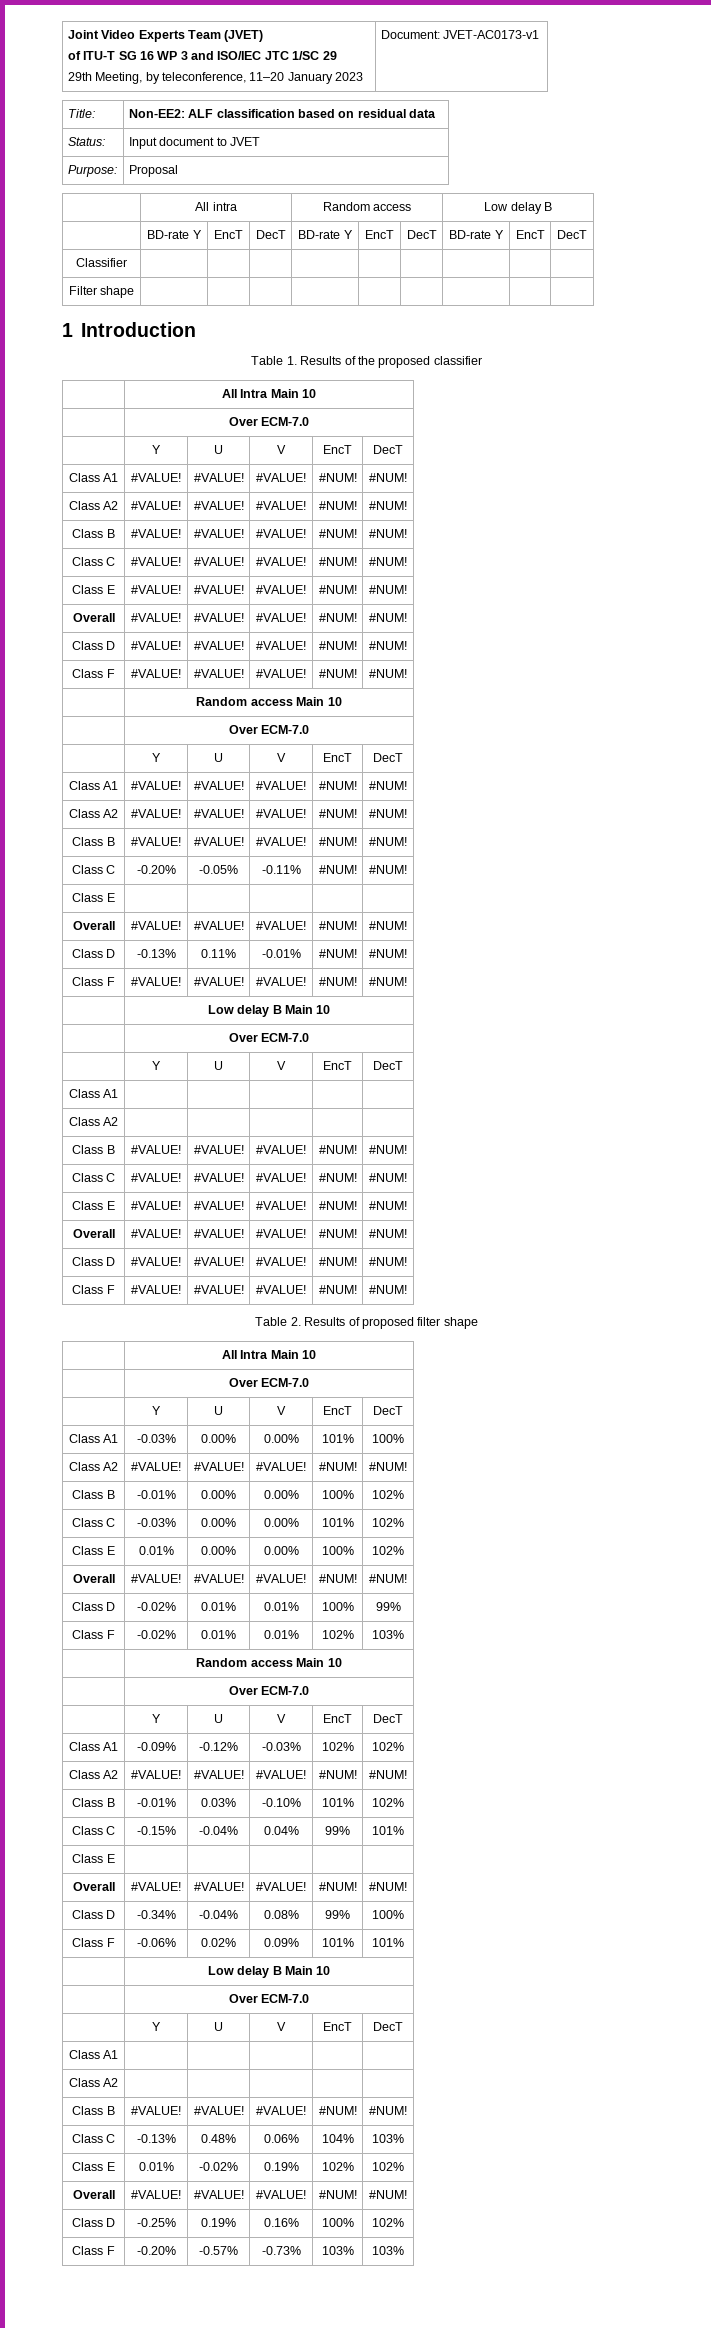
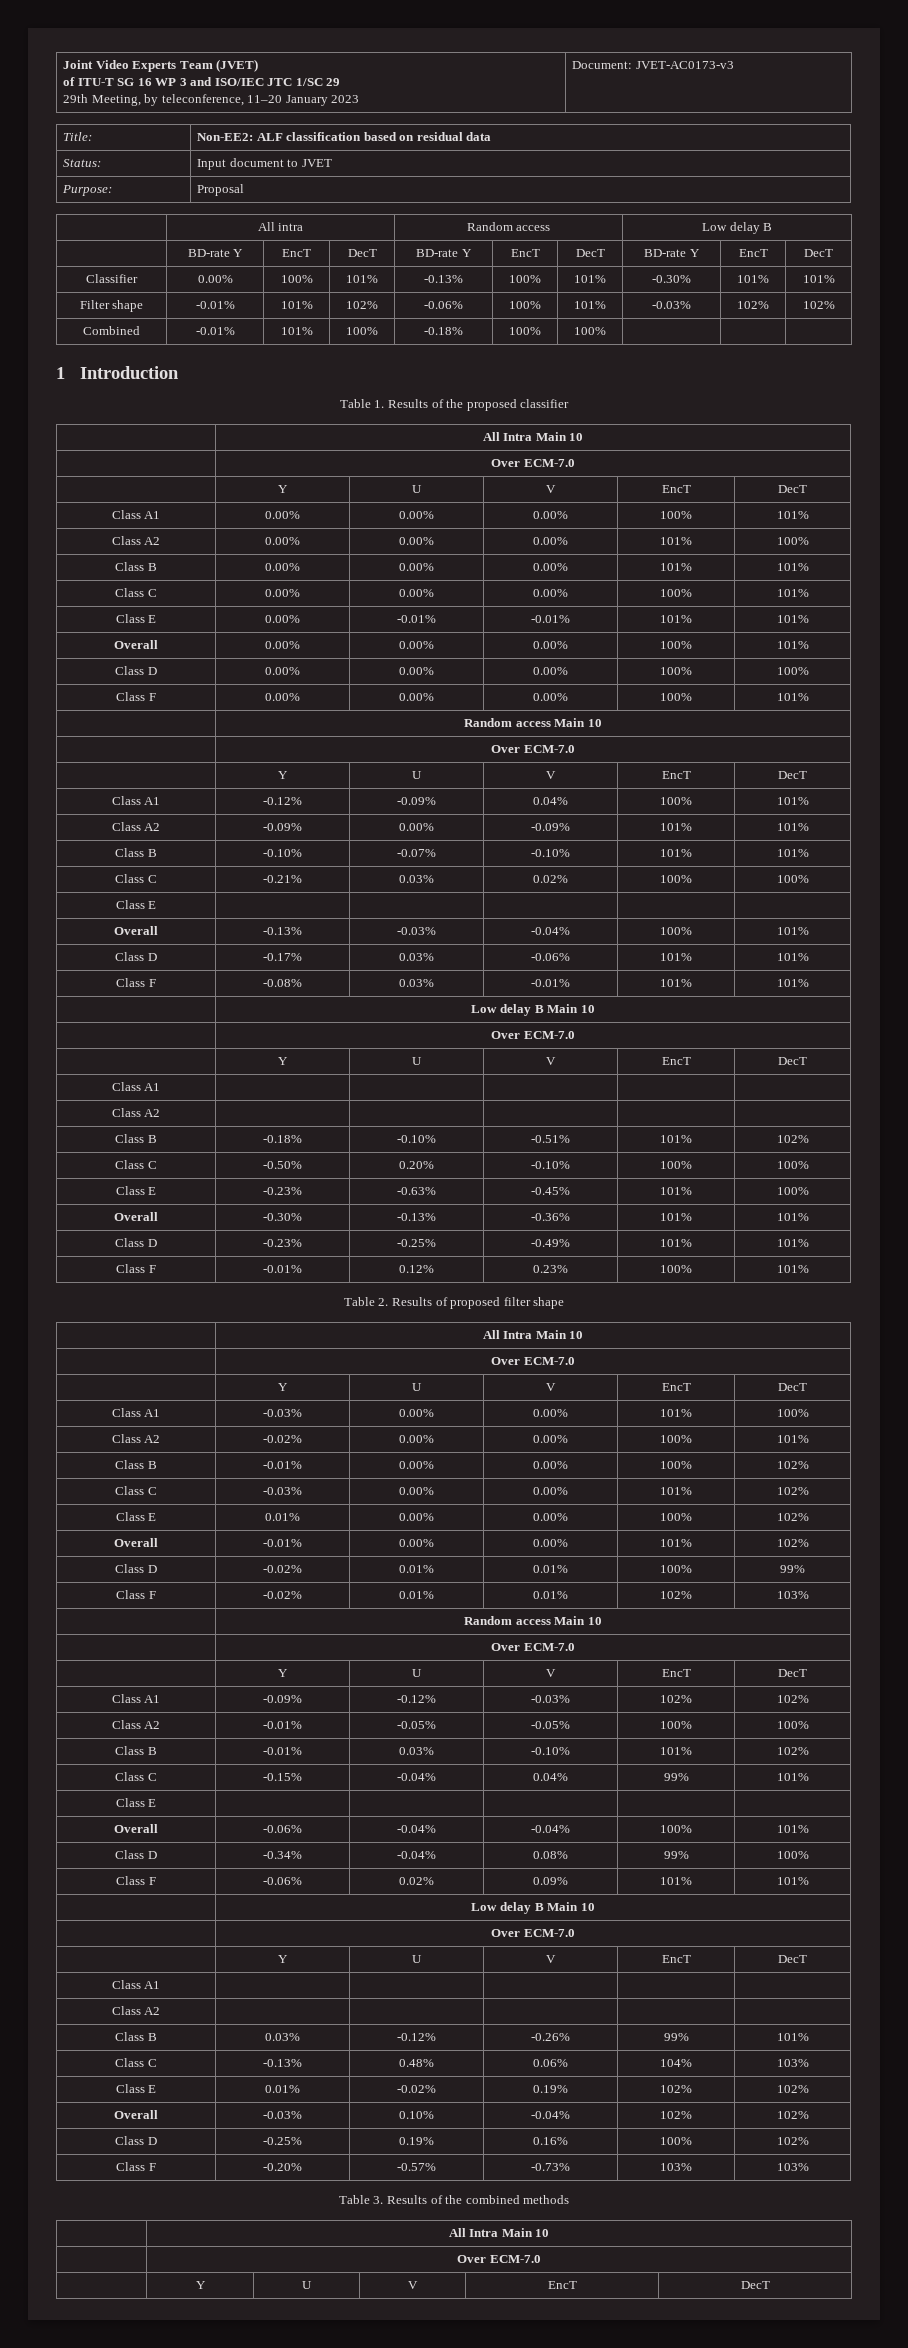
[443,30,540,39] JVET-AC0173-v1 -> [635,61,734,69] JVET-AC0173-v3
[68,286,135,298] | | | | | | | | // Filter shape | | | | | | -> [197,275,233,283] [280,275,313,283] [346,275,378,283] [424,275,463,283] [509,275,541,283] [574,275,606,283] [652,275,691,283] [737,275,769,283] [802,275,835,283] [79,300,144,312] [195,301,235,309] [280,301,313,309] [346,301,378,309] [424,301,463,309] [509,301,541,309] [574,301,606,309] [652,301,691,309] [737,301,769,309] [802,301,835,309] [83,326,140,335] [195,327,235,335] [280,327,313,335] [346,327,378,335] [424,327,463,335] [509,327,541,335] [574,327,606,335] 0.00% | 100% | 101% | -0.13% | 100% | 101% | -0.30% | 101% | 101% // Filter shape | -0.01% | 101% | 102% | -0.06% | 100% | 101% | -0.03% | 102% | 102% // Combined | -0.01% | 101% | 100% | -0.18% | 100% | 100%
[131,473,181,482] [193,473,244,482] [256,473,306,482] [318,473,357,482] [369,473,407,482] [68,501,119,510] [131,501,181,510] [193,501,244,510] [256,501,306,510] [318,501,357,510] [369,501,407,510] [72,529,115,538] [131,529,181,538] [193,529,244,538] [256,529,306,538] [318,529,357,538] [369,529,407,538] [71,557,116,566] [131,557,181,566] [193,557,244,566] [256,557,306,566] [318,557,357,566] [369,557,407,566] [72,585,115,594] [131,585,181,594] [193,585,244,594] [256,585,306,594] [318,585,357,594] [369,585,407,594] [72,613,115,622] [131,613,181,622] [193,613,244,622] [256,613,306,622] [318,613,357,622] [369,613,407,622] [71,641,116,650] [131,641,181,650] [193,641,244,650] [256,641,306,650] [318,641,357,650] [369,641,407,650] [72,669,115,678] [131,669,181,678] [193,669,244,678] [256,669,306,678] [318,669,357,678] [369,669,407,678] #VALUE! | #VALUE! | #VALUE! | #NUM! | #NUM! // Class A2 | #VALUE! | #VALUE! | #VALUE! | #NUM! | #NUM! // Class B | #VALUE! | #VALUE! | #VALUE! | #NUM! | #NUM! // Class C | #VALUE! | #VALUE! | #VALUE! | #NUM! | #NUM! // Class E | #VALUE! | #VALUE! | #VALUE! | #NUM! | #NUM! // Overall | #VALUE! | #VALUE! | #VALUE! | #NUM! | #NUM! // Class D | #VALUE! | #VALUE! | #VALUE! | #NUM! | #NUM! // Class F | #VALUE! | #VALUE! | #VALUE! | #NUM! | #NUM! -> [265,511,300,519] [399,511,434,519] [533,511,568,519] [660,511,692,519] [776,511,809,519] [111,536,161,545] [265,537,300,545] [399,537,434,545] [533,537,568,545] [660,537,692,545] [776,537,809,545] [115,562,157,571] [265,563,300,571] [399,563,434,571] [533,563,568,571] [660,563,692,571] [776,563,809,571] [115,588,157,597] [265,589,300,597] [399,589,434,597] [533,589,568,597] [660,589,692,597] [776,589,809,597] [115,614,157,623] [265,615,300,623] [397,615,436,623] [531,615,570,623] [660,615,692,623] [776,615,809,623] [114,640,158,649] [265,641,300,649] [399,641,434,649] [533,641,568,649] [660,641,692,649] [776,641,809,649] [115,666,157,675] [265,667,300,675] [399,667,434,675] [533,667,568,675] [660,667,692,675] [776,667,809,675] [116,692,156,701] [265,693,300,701] [399,693,434,701] [533,693,568,701] [660,693,692,701] [776,693,809,701] 0.00% | 0.00% | 0.00% | 100% | 101% // Class A2 | 0.00% | 0.00% | 0.00% | 101% | 100% // Class B | 0.00% | 0.00% | 0.00% | 101% | 101% // Class C | 0.00% | 0.00% | 0.00% | 100% | 101% // Class E | 0.00% | -0.01% | -0.01% | 101% | 101% // Overall | 0.00% | 0.00% | 0.00% | 100% | 101% // Class D | 0.00% | 0.00% | 0.00% | 100% | 100% // Class F | 0.00% | 0.00% | 0.00% | 100% | 101%
[131,781,181,790] [193,781,244,790] [256,781,306,790] [318,781,357,790] [369,781,407,790] [68,809,119,818] [131,809,181,818] [193,809,244,818] [256,809,306,818] [318,809,357,818] [369,809,407,818] [72,837,115,846] [131,837,181,846] [193,837,244,846] [256,837,306,846] [318,837,357,846] [369,837,407,846] [71,865,116,874] [136,865,176,874] [199,865,238,874] [261,865,301,874] [318,865,357,874] [369,865,407,874] [72,893,115,902] [72,921,115,930] [131,921,181,930] [193,921,244,930] [256,921,306,930] [318,921,357,930] [369,921,407,930] [71,949,116,958] [136,949,176,958] [201,949,236,958] [261,949,301,958] [318,949,357,958] [369,949,407,958] [72,977,115,986] [131,977,181,986] [193,977,244,986] [256,977,306,986] [318,977,357,986] [369,977,407,986] #VALUE! | #VALUE! | #VALUE! | #NUM! | #NUM! // Class A2 | #VALUE! | #VALUE! | #VALUE! | #NUM! | #NUM! // Class B | #VALUE! | #VALUE! | #VALUE! | #NUM! | #NUM! // Class C | -0.20% | -0.05% | -0.11% | #NUM! | #NUM! // Class E | | | | | // Overall | #VALUE! | #VALUE! | #VALUE! | #NUM! | #NUM! // Class D | -0.13% | 0.11% | -0.01% | #NUM! | #NUM! // Class F | #VALUE! | #VALUE! | #VALUE! | #NUM! | #NUM! -> [263,797,302,805] [397,797,436,805] [533,797,568,805] [660,797,692,805] [776,797,809,805] [111,822,161,831] [263,823,302,831] [399,823,434,831] [531,823,570,831] [660,823,692,831] [776,823,809,831] [115,848,157,857] [263,849,302,857] [397,849,436,857] [531,849,570,857] [660,849,692,857] [776,849,809,857] [115,874,157,883] [263,875,302,883] [399,875,434,883] [533,875,568,883] [660,875,692,883] [776,875,809,883] [115,900,157,909] [114,926,158,935] [263,927,302,935] [397,927,436,935] [531,927,570,935] [660,927,692,935] [776,927,809,935] [115,952,157,961] [263,953,302,961] [399,953,434,961] [531,953,570,961] [660,953,692,961] [776,953,809,961] [116,978,156,987] [263,979,302,987] [399,979,434,987] [531,979,570,987] [660,979,692,987] [776,979,809,987] -0.12% | -0.09% | 0.04% | 100% | 101% // Class A2 | -0.09% | 0.00% | -0.09% | 101% | 101% // Class B | -0.10% | -0.07% | -0.10% | 101% | 101% // Class C | -0.21% | 0.03% | 0.02% | 100% | 100% // Class E | | | | | // Overall | -0.13% | -0.03% | -0.04% | 100% | 101% // Class D | -0.17% | 0.03% | -0.06% | 101% | 101% // Class F | -0.08% | 0.03% | -0.01% | 101% | 101%
[131,1145,181,1154] [193,1145,244,1154] [256,1145,306,1154] [318,1145,357,1154] [369,1145,407,1154] [71,1173,116,1182] [131,1173,181,1182] [193,1173,244,1182] [256,1173,306,1182] [318,1173,357,1182] [369,1173,407,1182] [72,1201,115,1210] [131,1201,181,1210] [193,1201,244,1210] [256,1201,306,1210] [318,1201,357,1210] [369,1201,407,1210] [72,1229,115,1238] [131,1229,181,1238] [193,1229,244,1238] [256,1229,306,1238] [318,1229,357,1238] [369,1229,407,1238] [71,1257,116,1266] [131,1257,181,1266] [193,1257,244,1266] [256,1257,306,1266] [318,1257,357,1266] [369,1257,407,1266] [72,1285,115,1294] [131,1285,181,1294] [193,1285,244,1294] [256,1285,306,1294] [318,1285,357,1294] [369,1285,407,1294] #VALUE! | #VALUE! | #VALUE! | #NUM! | #NUM! // Class C | #VALUE! | #VALUE! | #VALUE! | #NUM! | #NUM! // Class E | #VALUE! | #VALUE! | #VALUE! | #NUM! | #NUM! // Overall | #VALUE! | #VALUE! | #VALUE! | #NUM! | #NUM! // Class D | #VALUE! | #VALUE! | #VALUE! | #NUM! | #NUM! // Class F | #VALUE! | #VALUE! | #VALUE! | #NUM! | #NUM! -> [263,1135,302,1143] [397,1135,436,1143] [531,1135,570,1143] [660,1135,692,1143] [776,1135,809,1143] [115,1160,157,1169] [263,1161,302,1169] [399,1161,434,1169] [531,1161,570,1169] [660,1161,692,1169] [776,1161,809,1169] [115,1186,157,1195] [263,1187,302,1195] [397,1187,436,1195] [531,1187,570,1195] [660,1187,692,1195] [776,1187,809,1195] [114,1212,158,1221] [263,1213,302,1221] [397,1213,436,1221] [531,1213,570,1221] [660,1213,692,1221] [776,1213,809,1221] [115,1238,157,1247] [263,1239,302,1247] [397,1239,436,1247] [531,1239,570,1247] [660,1239,692,1247] [776,1239,809,1247] [116,1264,156,1273] [263,1265,302,1273] [399,1265,434,1273] [533,1265,568,1273] [660,1265,692,1273] [776,1265,809,1273] -0.18% | -0.10% | -0.51% | 101% | 102% // Class C | -0.50% | 0.20% | -0.10% | 100% | 100% // Class E | -0.23% | -0.63% | -0.45% | 101% | 100% // Overall | -0.30% | -0.13% | -0.36% | 101% | 101% // Class D | -0.23% | -0.25% | -0.49% | 101% | 101% // Class F | -0.01% | 0.12% | 0.23% | 100% | 101%
[131,1462,181,1471] [193,1462,244,1471] [256,1462,306,1471] [318,1462,357,1471] [369,1462,407,1471] #VALUE! | #VALUE! | #VALUE! | #NUM! | #NUM! -> [263,1435,302,1443] [399,1435,434,1443] [533,1435,568,1443] [660,1435,692,1443] [776,1435,809,1443] -0.02% | 0.00% | 0.00% | 100% | 101%
[131,1574,181,1583] [193,1574,244,1583] [256,1574,306,1583] [318,1574,357,1583] [369,1574,407,1583] #VALUE! | #VALUE! | #VALUE! | #NUM! | #NUM! -> [263,1539,302,1547] [399,1539,434,1547] [533,1539,568,1547] [660,1539,692,1547] [776,1539,809,1547] -0.01% | 0.00% | 0.00% | 101% | 102%
[131,1770,181,1779] [193,1770,244,1779] [256,1770,306,1779] [318,1770,357,1779] [369,1770,407,1779] #VALUE! | #VALUE! | #VALUE! | #NUM! | #NUM! -> [263,1721,302,1729] [397,1721,436,1729] [531,1721,570,1729] [660,1721,692,1729] [776,1721,809,1729] -0.01% | -0.05% | -0.05% | 100% | 100%
[131,1882,181,1891] [193,1882,244,1891] [256,1882,306,1891] [318,1882,357,1891] [369,1882,407,1891] #VALUE! | #VALUE! | #VALUE! | #NUM! | #NUM! -> [263,1825,302,1833] [397,1825,436,1833] [531,1825,570,1833] [660,1825,692,1833] [776,1825,809,1833] -0.06% | -0.04% | -0.04% | 100% | 101%
[131,2106,181,2115] [193,2106,244,2115] [256,2106,306,2115] [318,2106,357,2115] [369,2106,407,2115] #VALUE! | #VALUE! | #VALUE! | #NUM! | #NUM! -> [265,2033,300,2041] [397,2033,436,2041] [531,2033,570,2041] [663,2033,689,2041] [776,2033,809,2041] 0.03% | -0.12% | -0.26% | 99% | 101%
[131,2190,181,2199] [193,2190,244,2199] [256,2190,306,2199] [318,2190,357,2199] [369,2190,407,2199] #VALUE! | #VALUE! | #VALUE! | #NUM! | #NUM! -> [263,2111,302,2119] [399,2111,434,2119] [531,2111,570,2119] [660,2111,692,2119] [776,2111,809,2119] -0.03% | 0.10% | -0.04% | 102% | 102%
(404, 2250) none -> [338,2195,570,2204] [448,2228,550,2237] [457,2255,541,2263] [195,2281,206,2289] [302,2281,312,2289] [408,2281,418,2289] [547,2281,577,2289] [740,2281,770,2289] // Table 3. Results of the combined methods // | All Intra Main 10 // | Over ECM-7.0 // | Y | U | V | EncT | DecT

